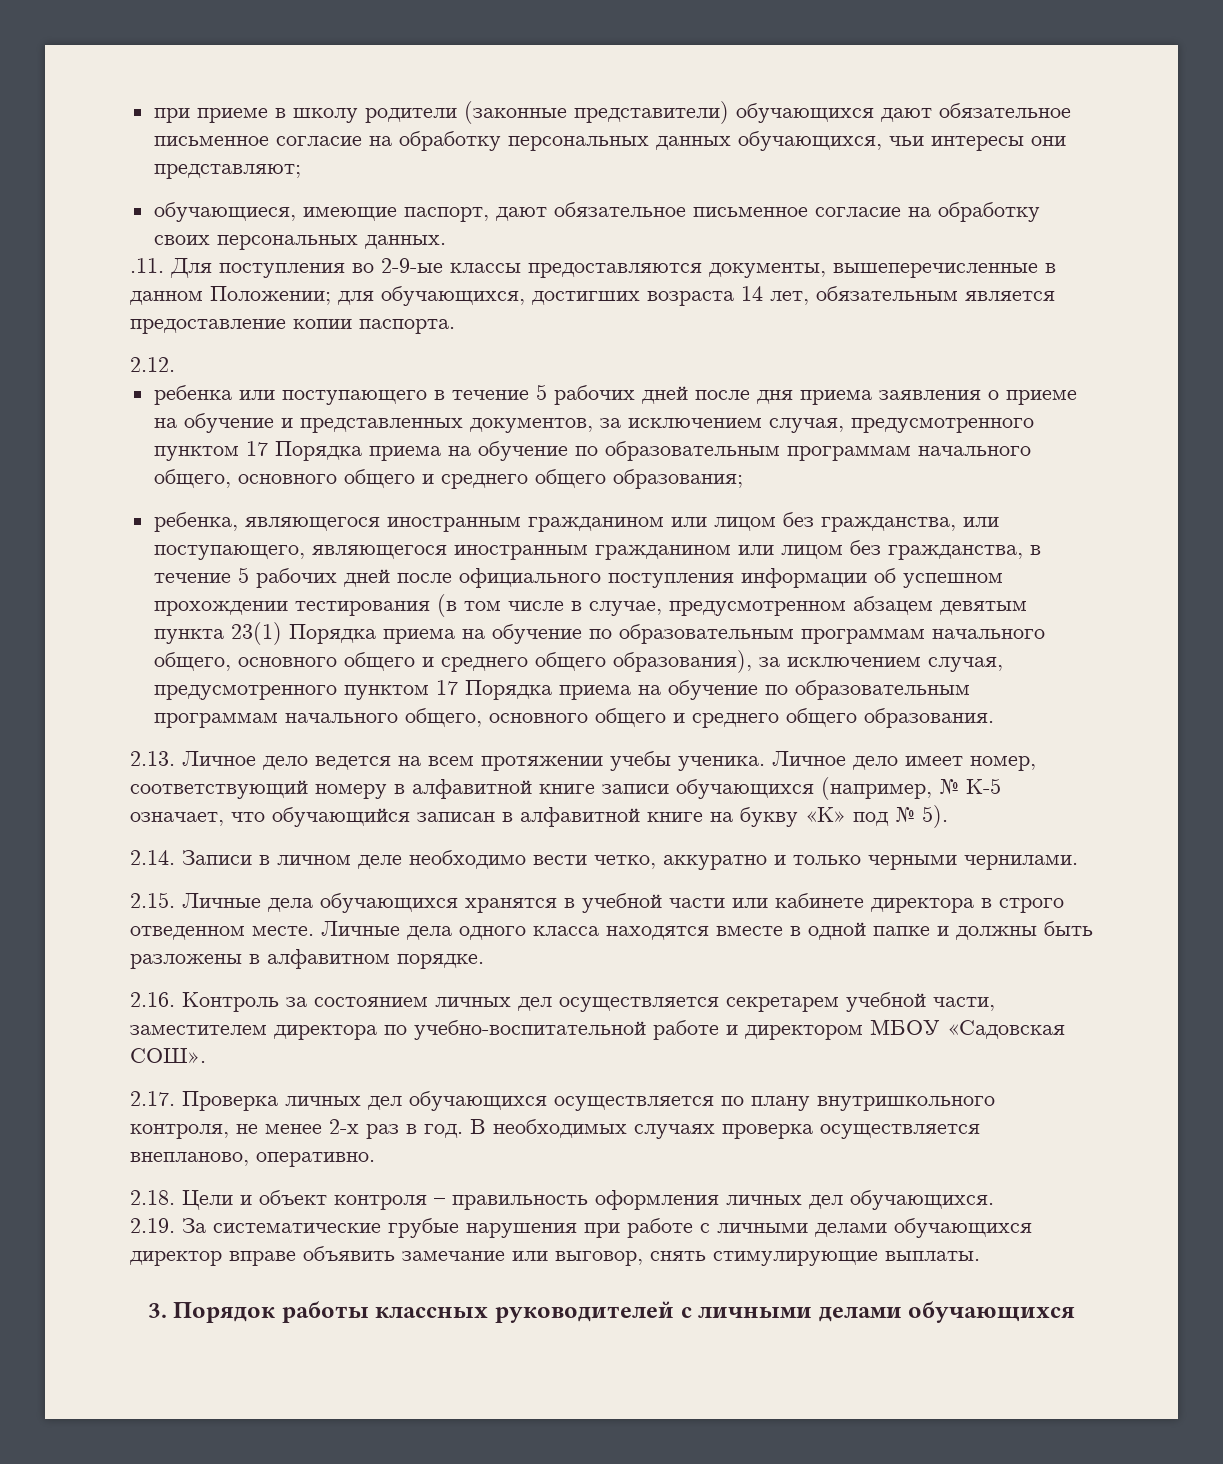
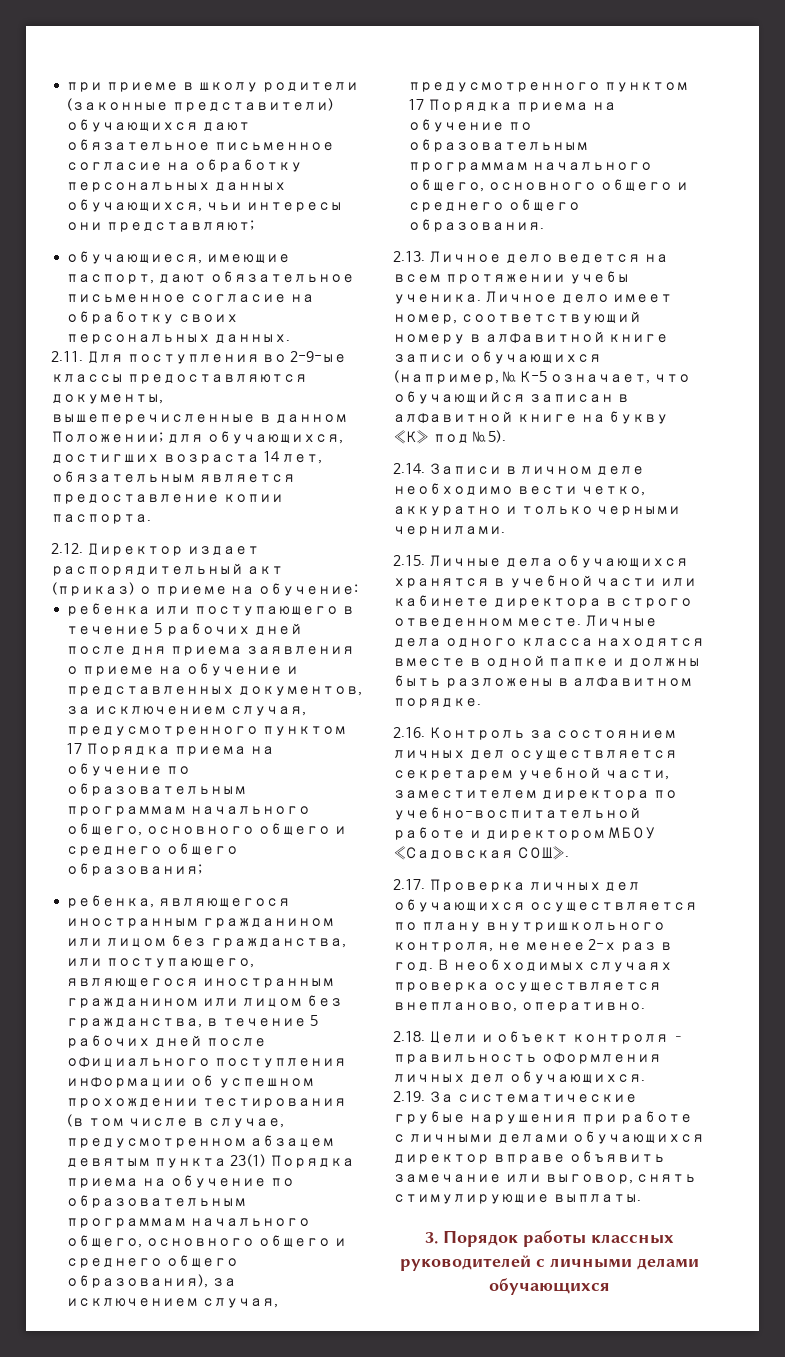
[130,258,164,273] .11. -> [51,351,83,362] 2.11.
(175, 364) none -> [86,543,259,556] [51,563,283,576] [51,582,359,596] Директор издает распорядительный акт (приказ) о приеме на обучение:

